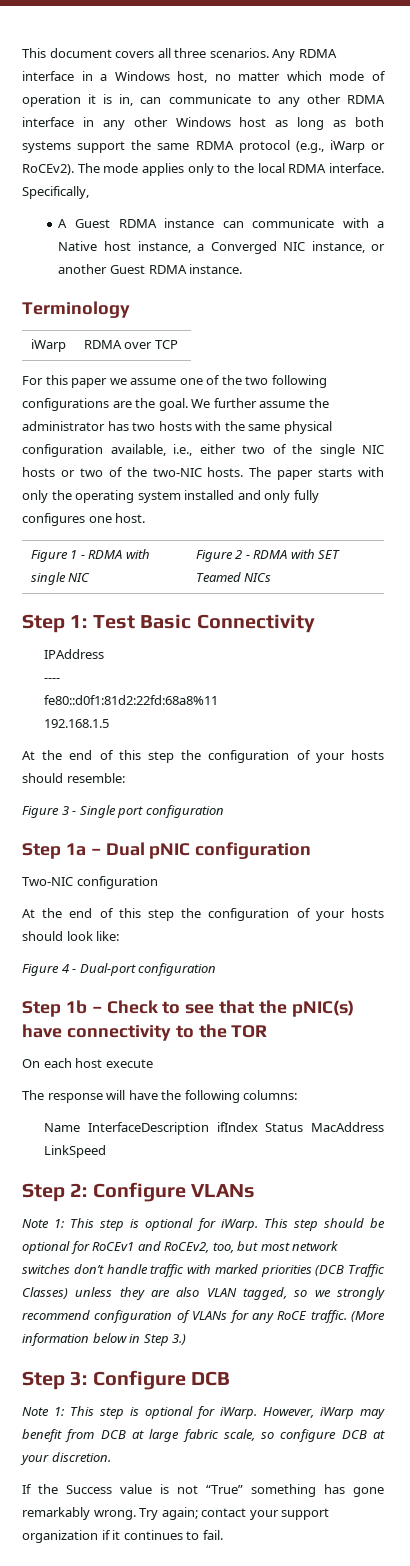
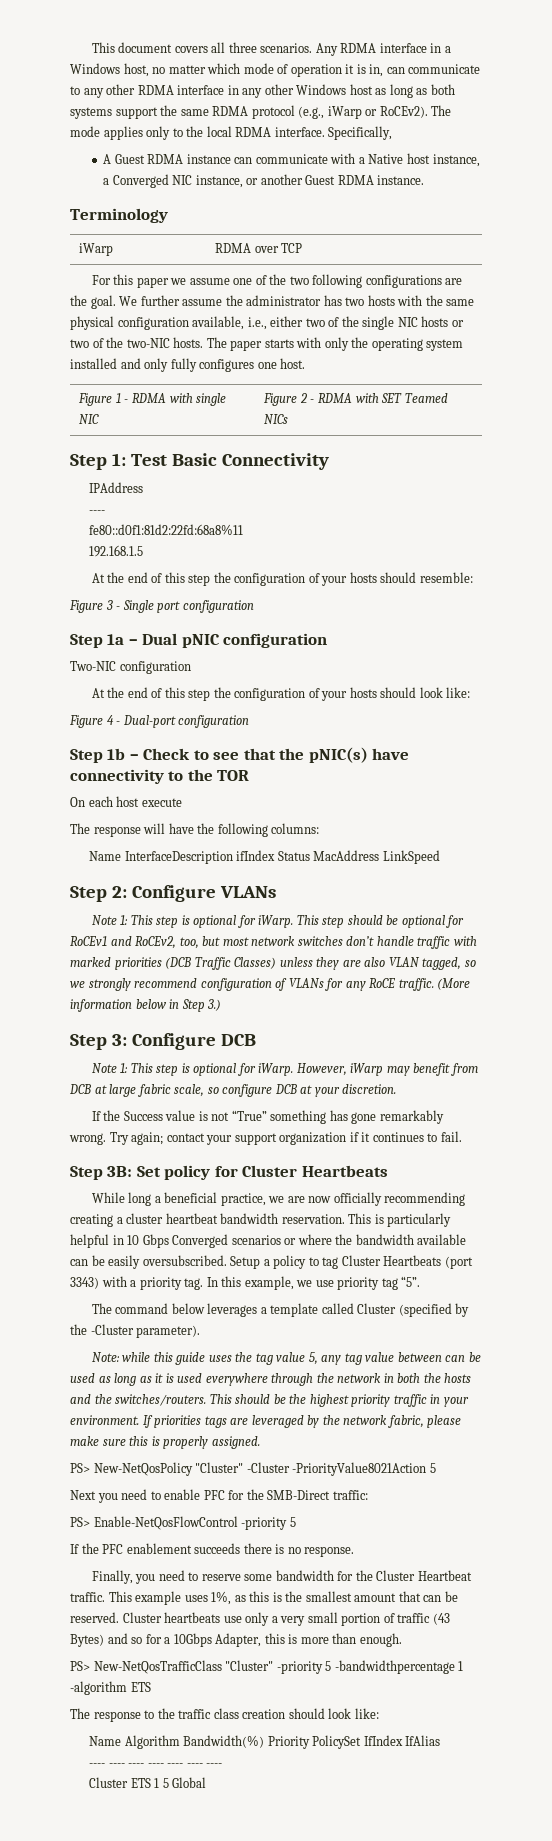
(223, 1535) none -> [70,1165,388,1180] [91,1192,466,1206] [70,1213,452,1227] [70,1234,467,1248] [70,1255,473,1269] [70,1276,421,1290] [91,1303,470,1317] [70,1324,201,1338] [91,1352,481,1365] [70,1373,472,1386] [70,1394,469,1407] [70,1415,462,1428] [70,1436,260,1449] [70,1462,436,1476] [70,1489,368,1503] [70,1516,296,1530] [70,1543,355,1557] [91,1570,472,1584] [70,1591,458,1605] [70,1612,450,1626] [70,1633,402,1647] [70,1660,464,1674] [70,1681,151,1695] [70,1708,379,1722] [89,1735,441,1749] [89,1763,223,1767] [89,1777,207,1788] // Step 3B: Set policy for Cluster Heartbeats // While long a beneficial practice, we are now officially recommending creating a cluster heartbeat bandwidth reservation. This is particularly helpful in 10 Gbps Converged scenarios or where the bandwidth available can be easily oversubscribed. Setup a policy to tag Cluster Heartbeats (port 3343) with a priority tag. In this example, we use priority tag “5”. // The command below leverages a template called Cluster (specified by the -Cluster parameter). // Note: while this guide uses the tag value 5, any tag value between can be used as long as it is used everywhere through the network in both the hosts and the switches/routers. This should be the highest priority traffic in your environment. If priorities tags are leveraged by the network fabric, please make sure this is properly assigned. // PS> New-NetQosPolicy "Cluster" -Cluster -PriorityValue8021Action 5 // Next you need to enable PFC for the SMB-Direct traffic: // PS> Enable-NetQosFlowControl -priority 5 // If the PFC enablement succeeds there is no response. // Finally, you need to reserve some bandwidth for the Cluster Heartbeat traffic. This example uses 1%, as this is the smallest amount that can be reserved. Cluster heartbeats use only a very small portion of traffic (43 Bytes) and so for a 10Gbps Adapter, this is more than enough. // PS> New-NetQosTrafficClass "Cluster" -priority 5 -bandwidthpercentage 1 -algorithm ETS // The response to the traffic class creation should look like: // Name Algorithm Bandwidth(%) Priority PolicySet IfIndex IfAlias // ---- ---- ---- ---- ---- ---- ---- // Cluster ETS 1 5 Global

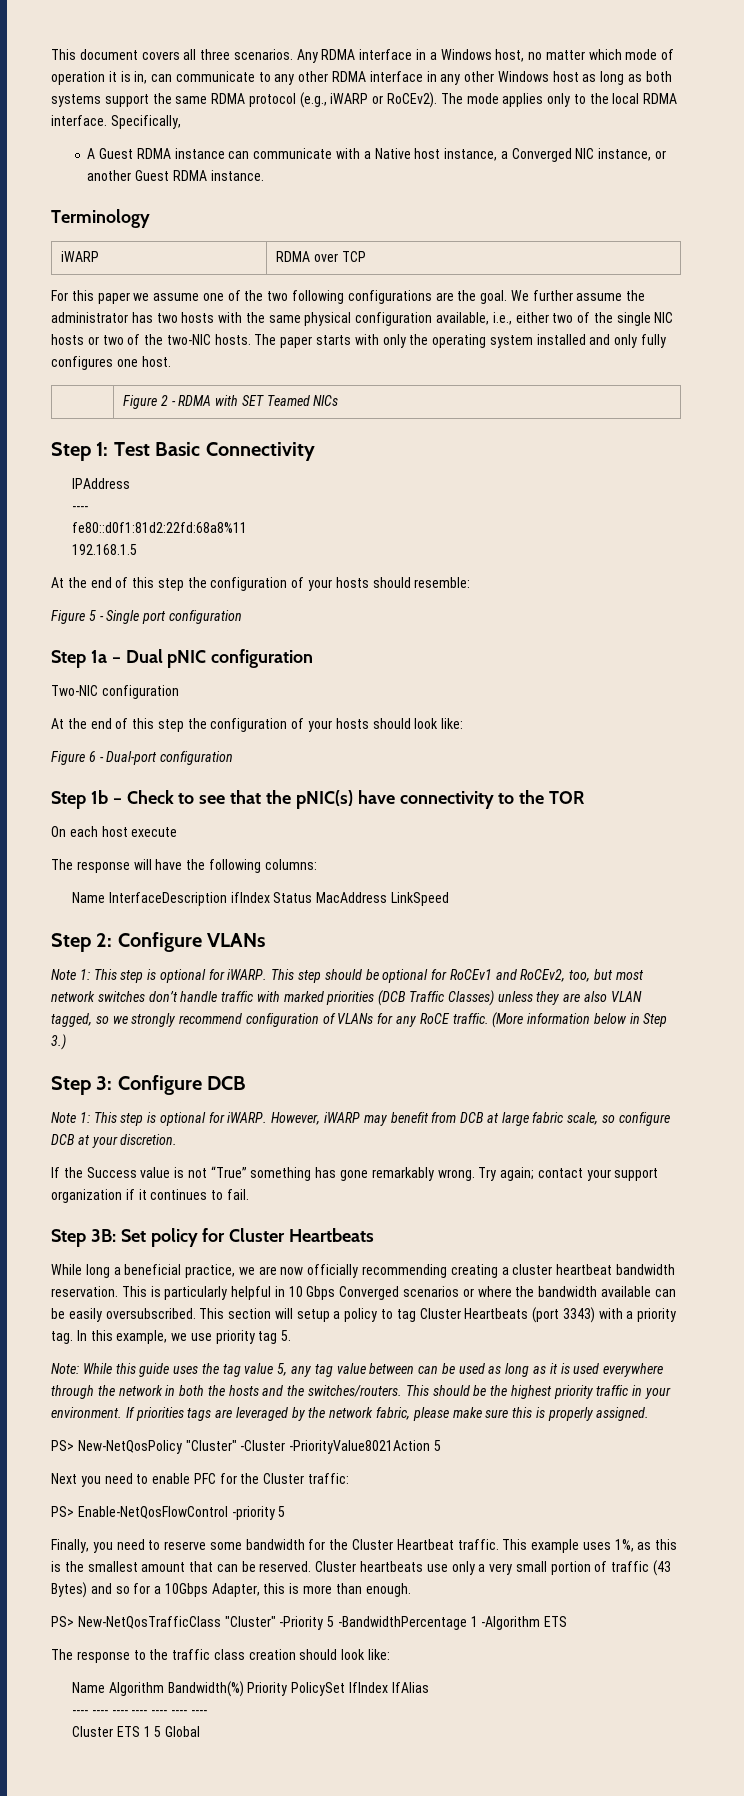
[327,106,362,119] iWarp -> [330,93,369,104] iWARP
[79,243,114,256] iWarp -> [60,251,99,262] iWARP
[78,393,227,406] [79,414,100,424] Figure 1 - RDMA with single NIC -> (171, 361) none
[105,600,113,610] 3 -> [88,610,96,621] 5
[106,715,114,725] 4 -> [88,751,96,762] 6
[258,915,294,928] iWarp. -> [227,969,268,980] iWARP.
[258,1063,384,1076] iWarp. However, iWarp -> [227,1112,361,1125] iWARP. However, iWARP
[230,1256,261,1269] Setup -> [199,1308,330,1322] This section will setup
[401,1276,421,1287] [91,1303,470,1317] [70,1324,201,1338] “5”. // The command below leverages a template called Cluster (specified by the -Cluster parameter). -> [281,1330,292,1341] 5.
[122,1352,151,1362] while -> [82,1363,112,1374] While
[267,1490,331,1500] SMB-Direct -> [263,1473,305,1484] Cluster
[70,1543,355,1557] // If the PFC enablement succeeds there is no response. -> (286, 1511) none
[276,1660,464,1674] [70,1681,127,1695] -priority 5 -bandwidthpercentage 1 -algorithm -> [279,1616,541,1630] -Priority 5 -BandwidthPercentage 1 -Algorithm

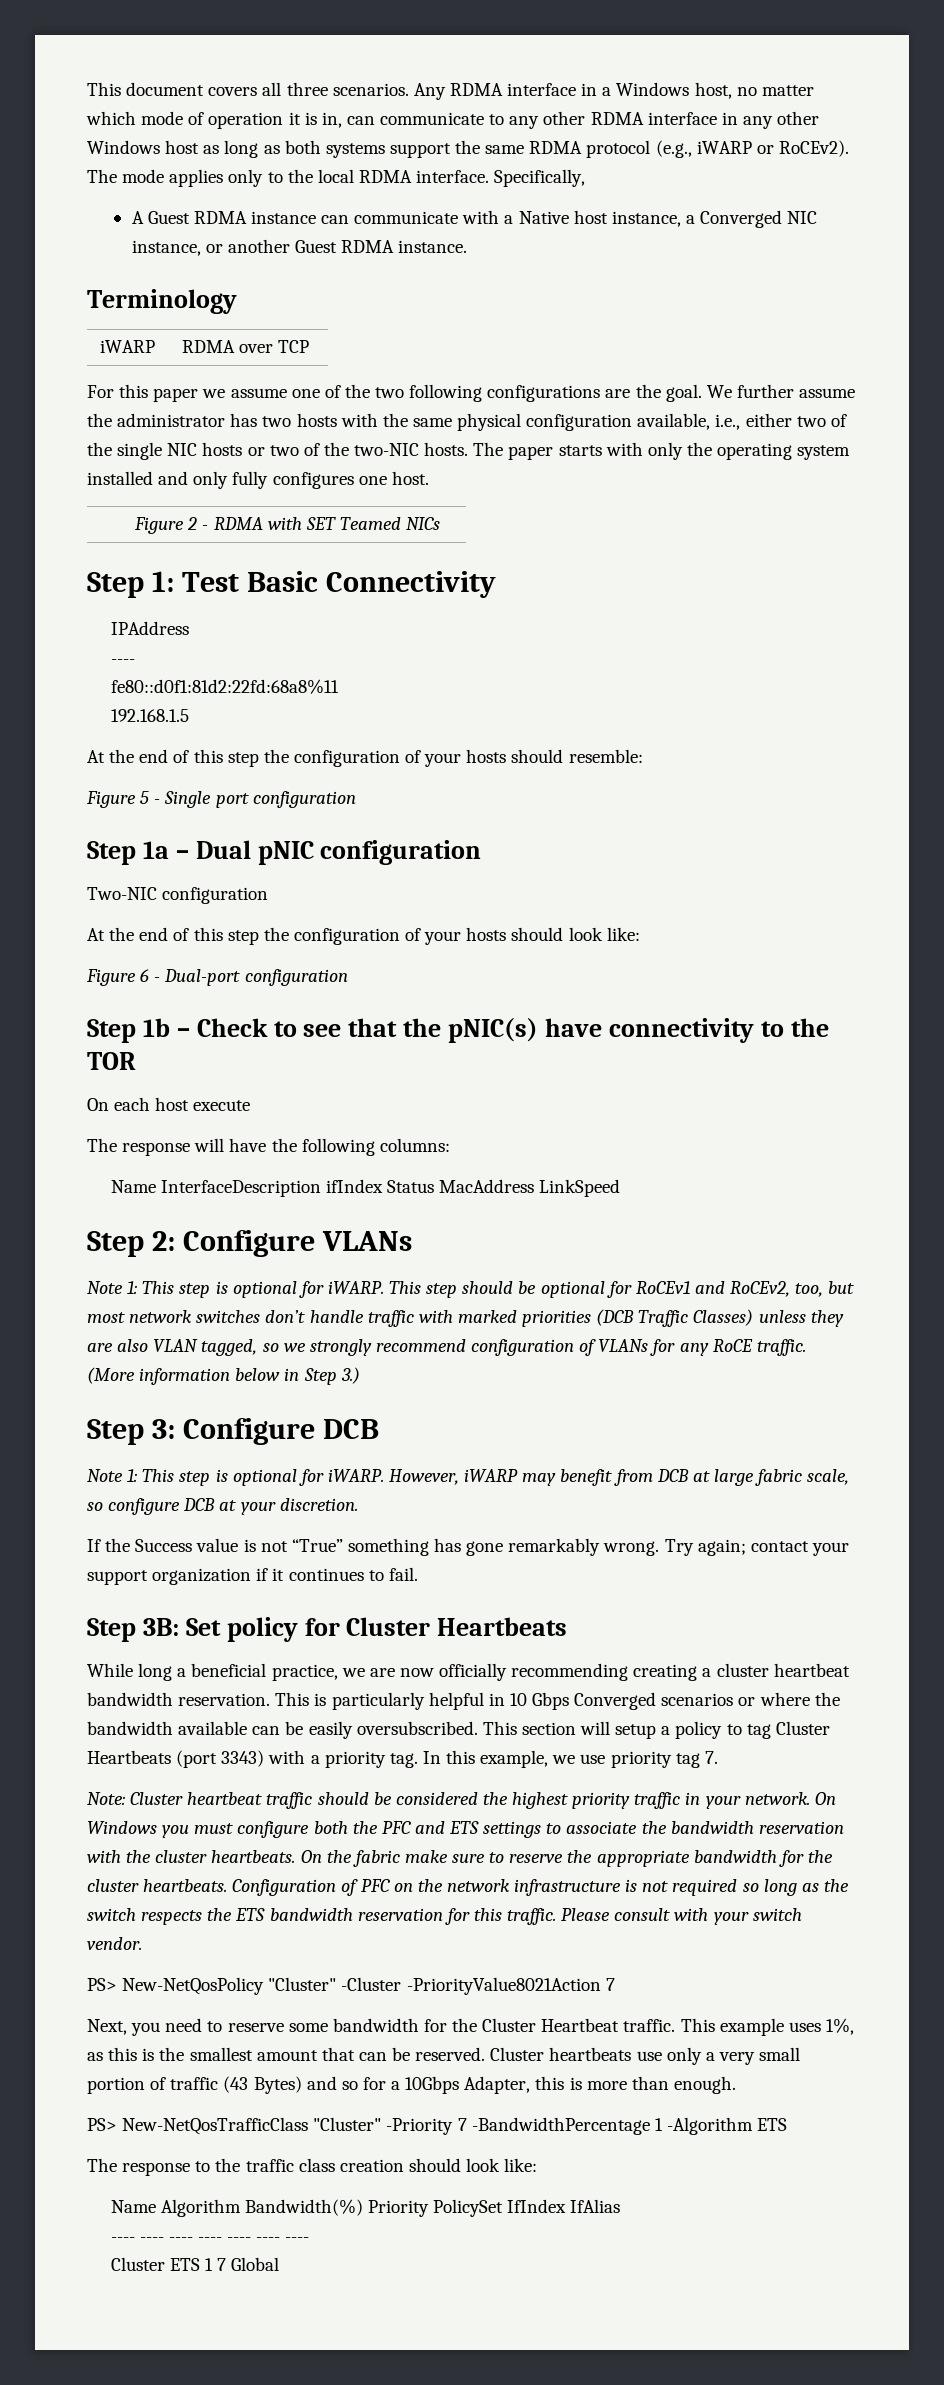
[281,1330,292,1341] 5. -> [704,1751,718,1764] 7.
[82,1363,664,1377] [51,1385,487,1399] While this guide uses the tag value 5, any tag value between can be used as long as it is used everywhere through the network in both the hosts and the switches/routers. This should be -> [130,1792,478,1809] Cluster heartbeat traffic should be considered
[51,1407,650,1421] environment. If priorities tags are leveraged by the network fabric, please make sure this is properly assigned. -> [744,1792,836,1805] [87,1821,844,1838] [87,1850,833,1867] [87,1879,849,1896] [87,1908,802,1925] [87,1937,142,1950] network. On Windows you must configure both the PFC and ETS settings to associate the bandwidth reservation with the cluster heartbeats. On the fabric make sure to reserve the appropriate bandwidth for the cluster heartbeats. Configuration of PFC on the network infrastructure is not required so long as the switch respects the ETS bandwidth reservation for this traffic. Please consult with your switch vendor.
[433,1440,441,1451] [51,1473,350,1487] [51,1506,286,1520] [51,1539,89,1553] 5 // Next you need to enable PFC for the Cluster traffic: // PS> Enable-NetQosFlowControl -priority 5 // Finally, -> [605,1978,615,1991] [87,2019,127,2035] 7 // Next,
[327,1616,335,1627] 5 -> [457,2118,467,2131] 7
[154,1726,162,1737] 5 -> [217,2258,227,2271] 7

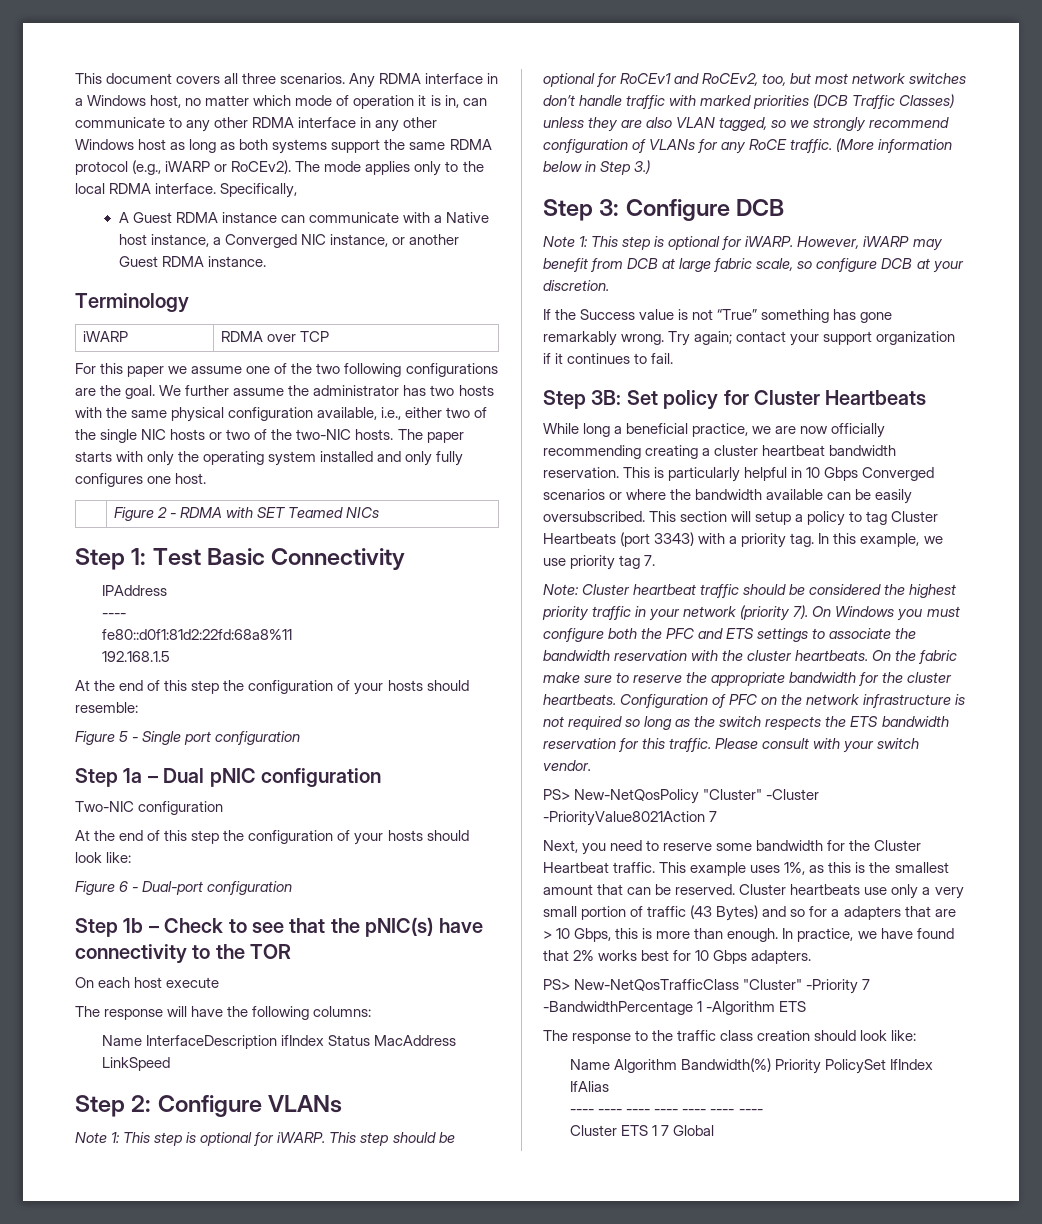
[744,1792,810,1805] network. -> [683,605,809,621] network (priority 7).
[405,2076,531,2094] 10Gbps Adapter, -> [843,906,956,920] [543,928,612,942] adapters that are > 10 Gbps,
(736, 2085) none -> [782,928,954,942] [543,950,812,964] In practice, we have found that 2% works best for 10 Gbps adapters.

